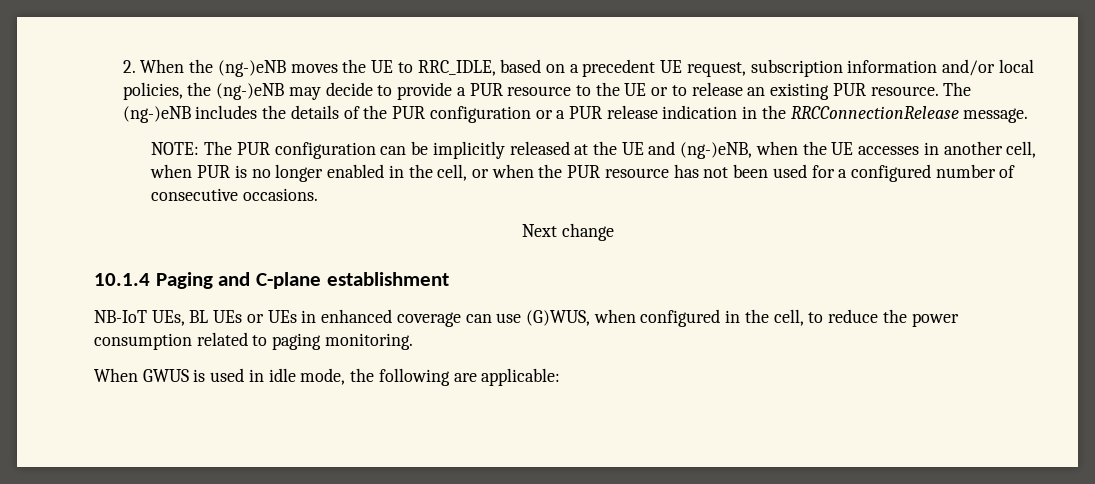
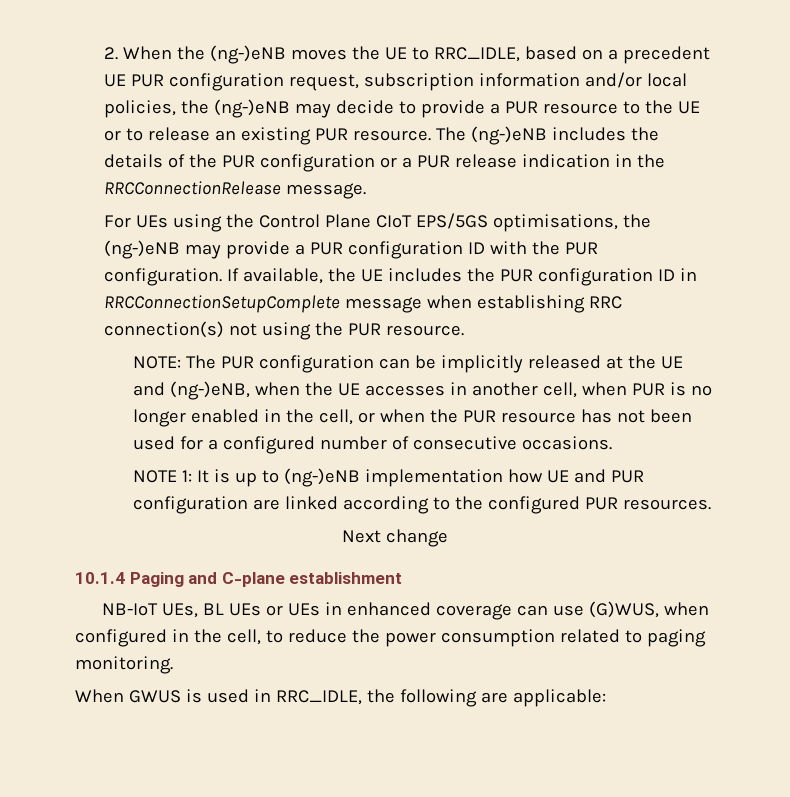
(683, 66) none -> [131,73,285,91] PUR configuration
(1029, 115) none -> [104,213,652,232] [104,240,599,259] [104,268,698,286] [104,295,623,313] [104,321,465,340] // For UEs using the Control Plane CIoT EPS/5GS optimisations, the (ng-)eNB may provide a PUR configuration ID with the PUR configuration. If available, the UE includes the PUR configuration ID in RRCConnectionSetupComplete message when establishing RRC connection(s) not using the PUR resource.
(319, 194) none -> [133,468,645,487] [133,496,712,514] // NOTE 1: It is up to (ng-)eNB implementation how UE and PUR configuration are linked according to the configured PUR resources.
[268,368,346,385] idle mode, -> [275,690,362,705] RRC_IDLE,

